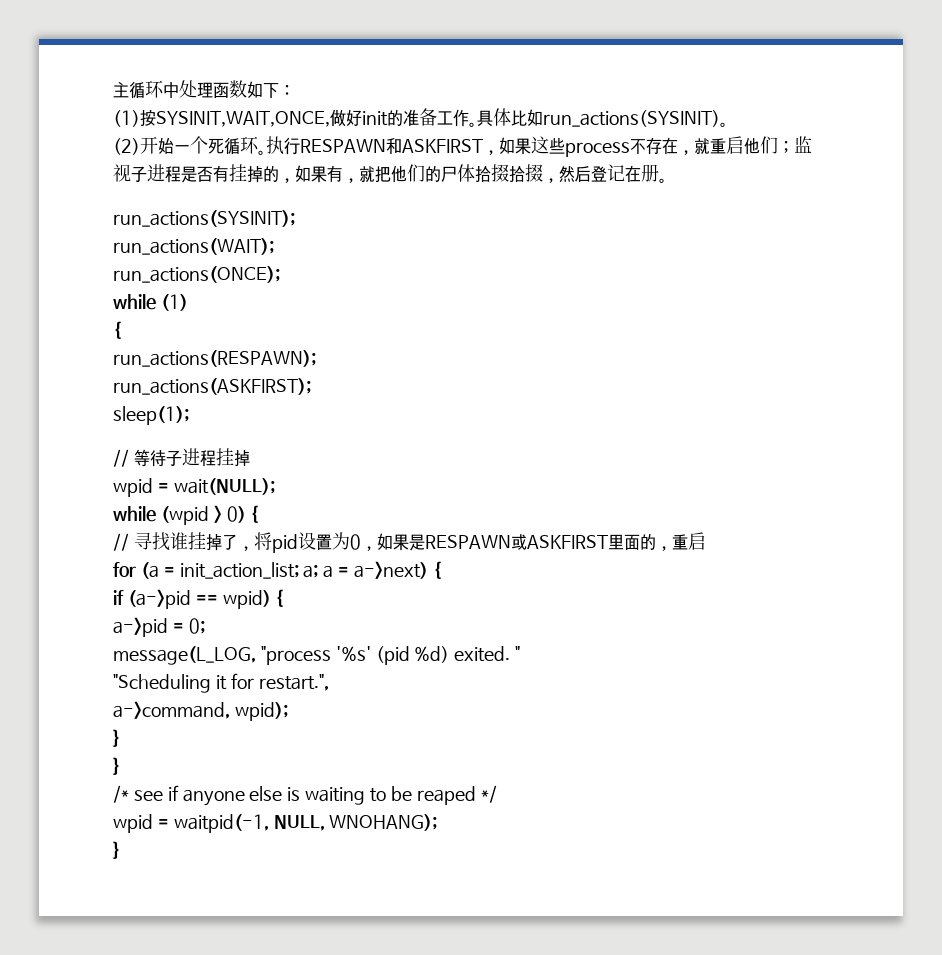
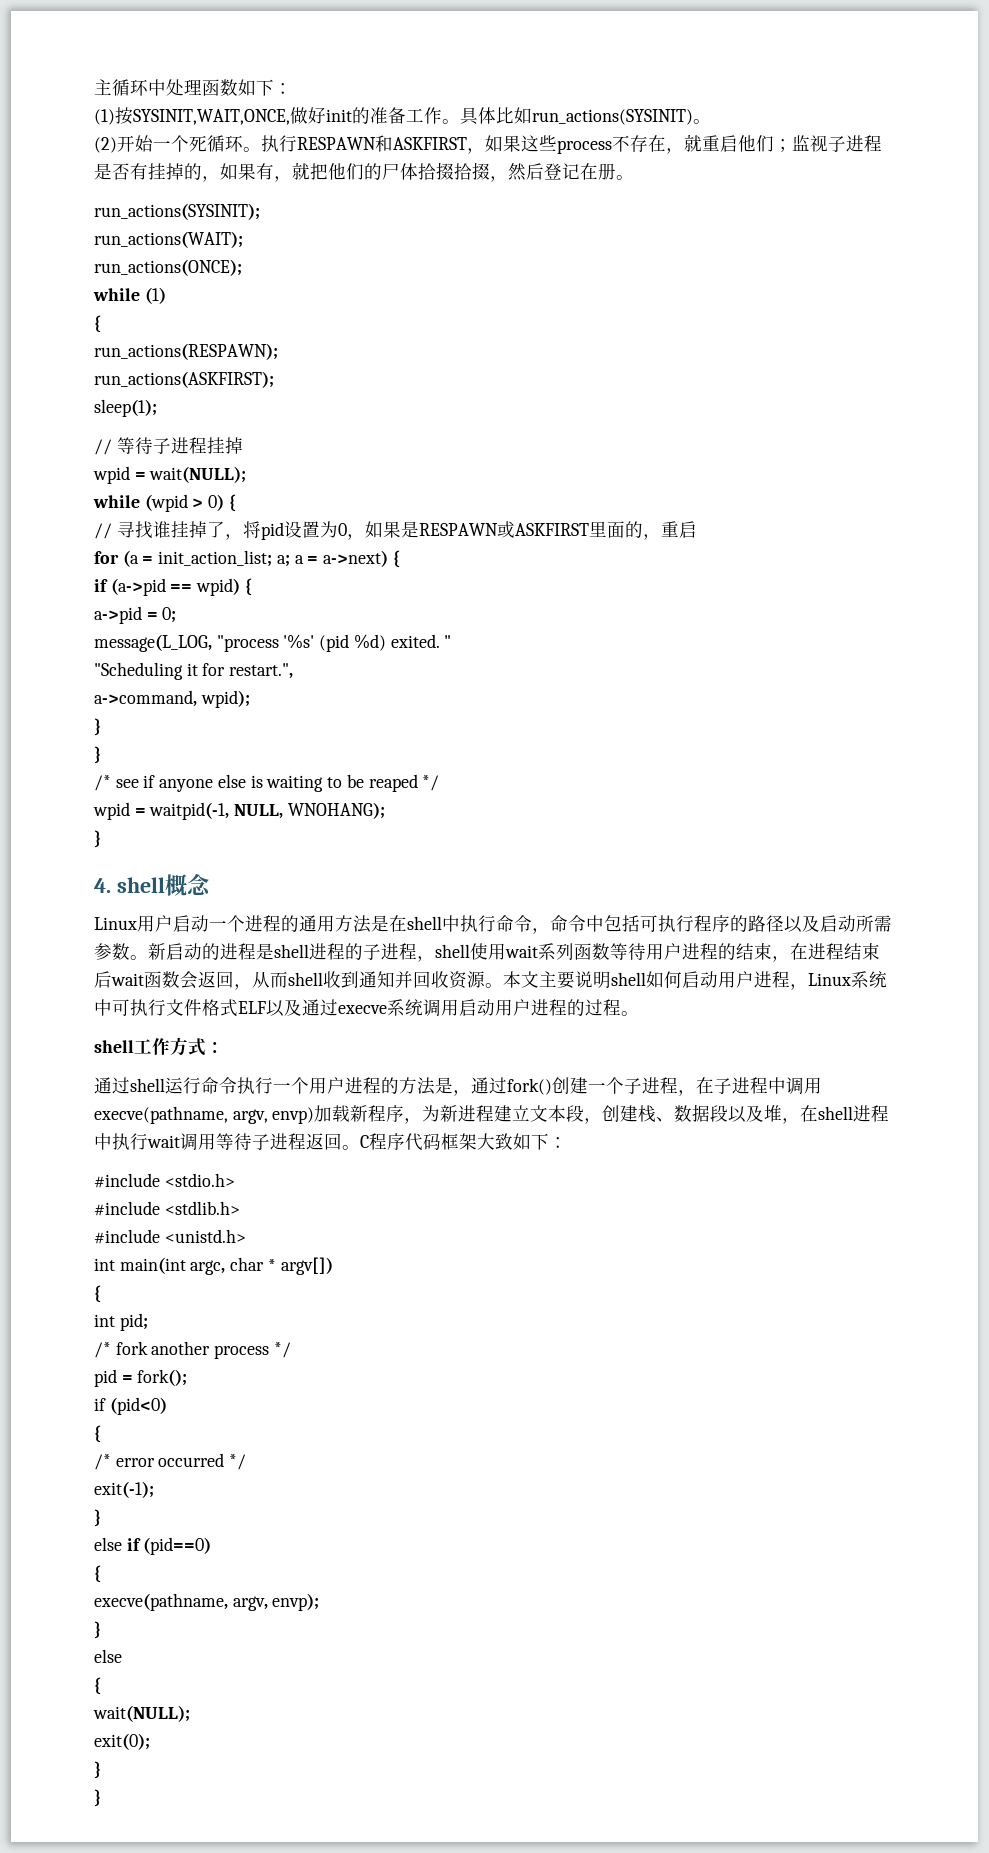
(121, 850) none -> [94,873,211,896] [94,915,892,934] [94,943,880,962] [94,971,887,990] [94,999,639,1017] [94,1037,224,1056] [94,1077,822,1096] [94,1104,890,1124] [94,1133,567,1151] [94,1173,235,1188] [94,1201,240,1216] [94,1229,246,1244] [94,1257,333,1275] [94,1285,101,1303] [94,1313,148,1331] [94,1341,291,1359] [94,1369,188,1387] [94,1397,167,1415] [94,1425,101,1443] [94,1453,247,1470] [94,1481,154,1498] [94,1509,101,1527] [94,1537,212,1555] [94,1565,101,1583] [94,1593,320,1611] [94,1621,101,1639] [94,1649,122,1663] [94,1677,101,1695] [93,1705,190,1722] [94,1733,150,1750] [94,1761,101,1779] [94,1789,101,1807] // 4. shell概念 // Linux用户启动一个进程的通用方法是在shell中执行命令，命令中包括可执行程序的路径以及启动所需参数。新启动的进程是shell进程的子进程，shell使用wait系列函数等待用户进程的结束，在进程结束后wait函数会返回，从而shell收到通知并回收资源。本文主要说明shell如何启动用户进程，Linux系统中可执行文件格式ELF以及通过execve系统调用启动用户进程的过程。 // shell工作方式： // 通过shell运行命令执行一个用户进程的方法是，通过fork()创建一个子进程，在子进程中调用execve(pathname, argv, envp)加载新程序，为新进程建立文本段，创建栈、数据段以及堆，在shell进程中执行wait调用等待子进程返回。C程序代码框架大致如下： // #include <stdio.h> // #include <stdlib.h> // #include <unistd.h> // int main(int argc, char * argv[]) // { // int pid; // /* fork another process */ // pid = fork(); // if (pid<0) // { // /* error occurred */ // exit(-1); // } // else if (pid==0) // { // execve(pathname, argv, envp); // } // else // { // wait(NULL); // exit(0); // } // }

